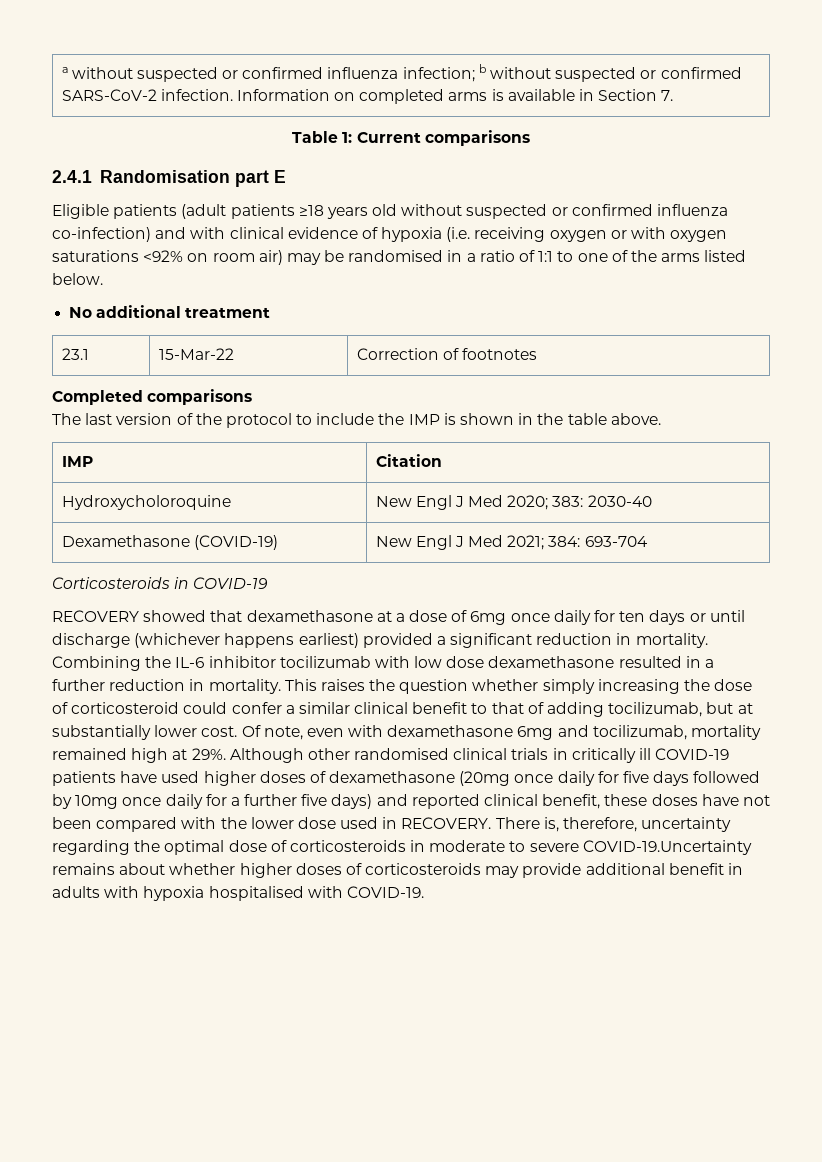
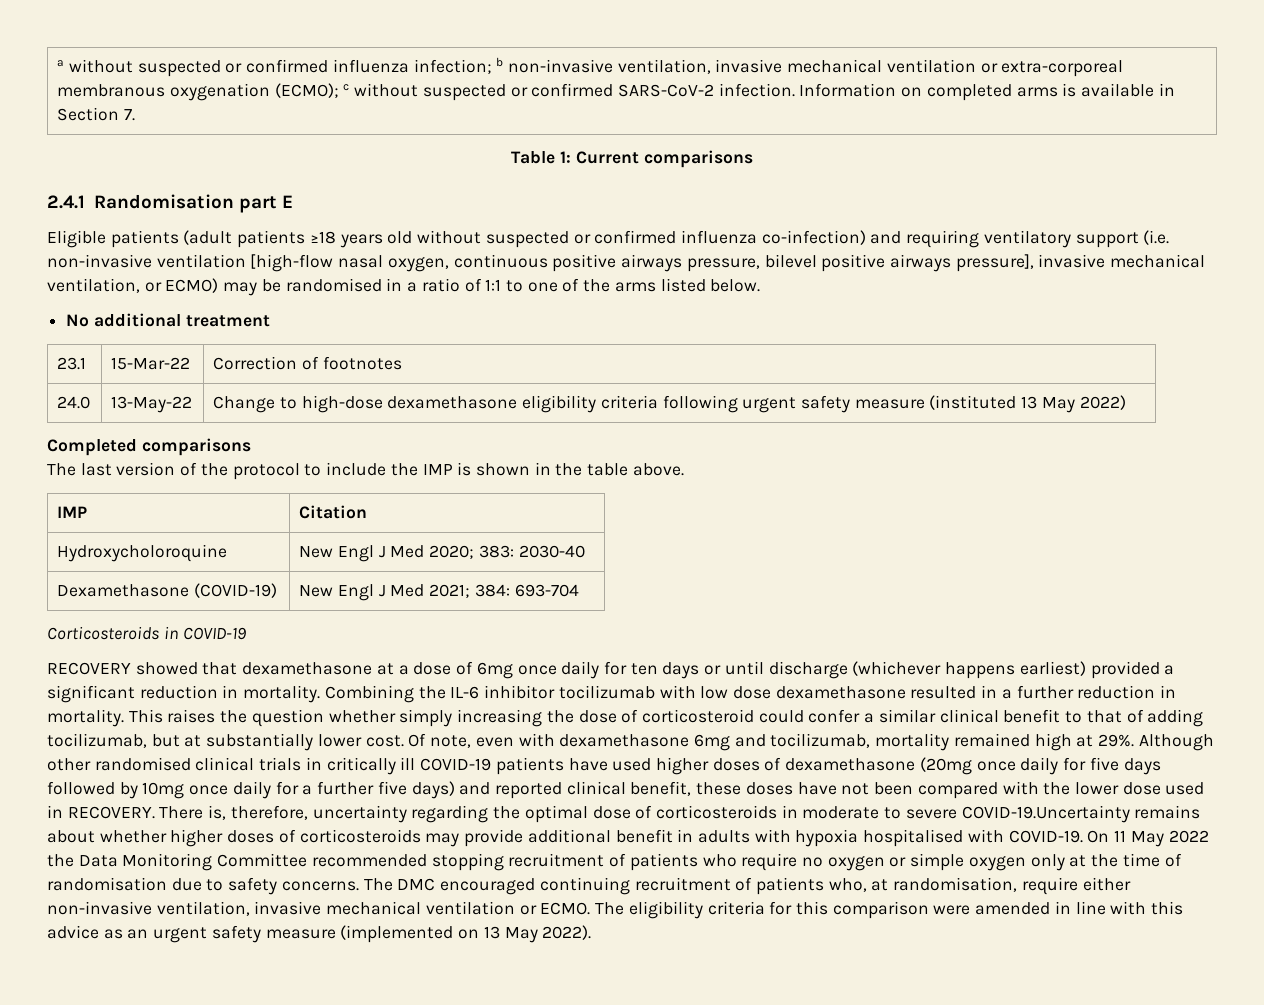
(486, 68) none -> [507,59,1124,77] [57,83,350,101] non-invasive ventilation, invasive mechanical ventilation or extra-corporeal membranous oxygenation (ECMO); c
[190,227,728,242] [52,250,283,265] with clinical evidence of hypoxia (i.e. receiving oxygen or with oxygen saturations <92% on room air) -> [906,230,1170,248] [47,254,1206,272] [47,278,219,293] requiring ventilatory support (i.e. non-invasive ventilation [high-flow nasal oxygen, continuous positive airways pressure, bilevel positive airways pressure], invasive mechanical ventilation, or ECMO)
(537, 354) none -> [57,396,91,409] [111,396,193,413] [213,395,1126,413] // 24.0 | 13-May-22 | Change to high-dose dexamethasone eligibility criteria following urgent safety measure (instituted 13 May 2022)
(424, 892) none -> [1087,830,1209,847] [47,853,1182,871] [47,877,1131,895] [47,901,1184,919] [47,925,592,943] On 11 May 2022 the Data Monitoring Committee recommended stopping recruitment of patients who require no oxygen or simple oxygen only at the time of randomisation due to safety concerns. The DMC encouraged continuing recruitment of patients who, at randomisation, require either non-invasive ventilation, invasive mechanical ventilation or ECMO. The eligibility criteria for this comparison were amended in line with this advice as an urgent safety measure (implemented on 13 May 2022).

